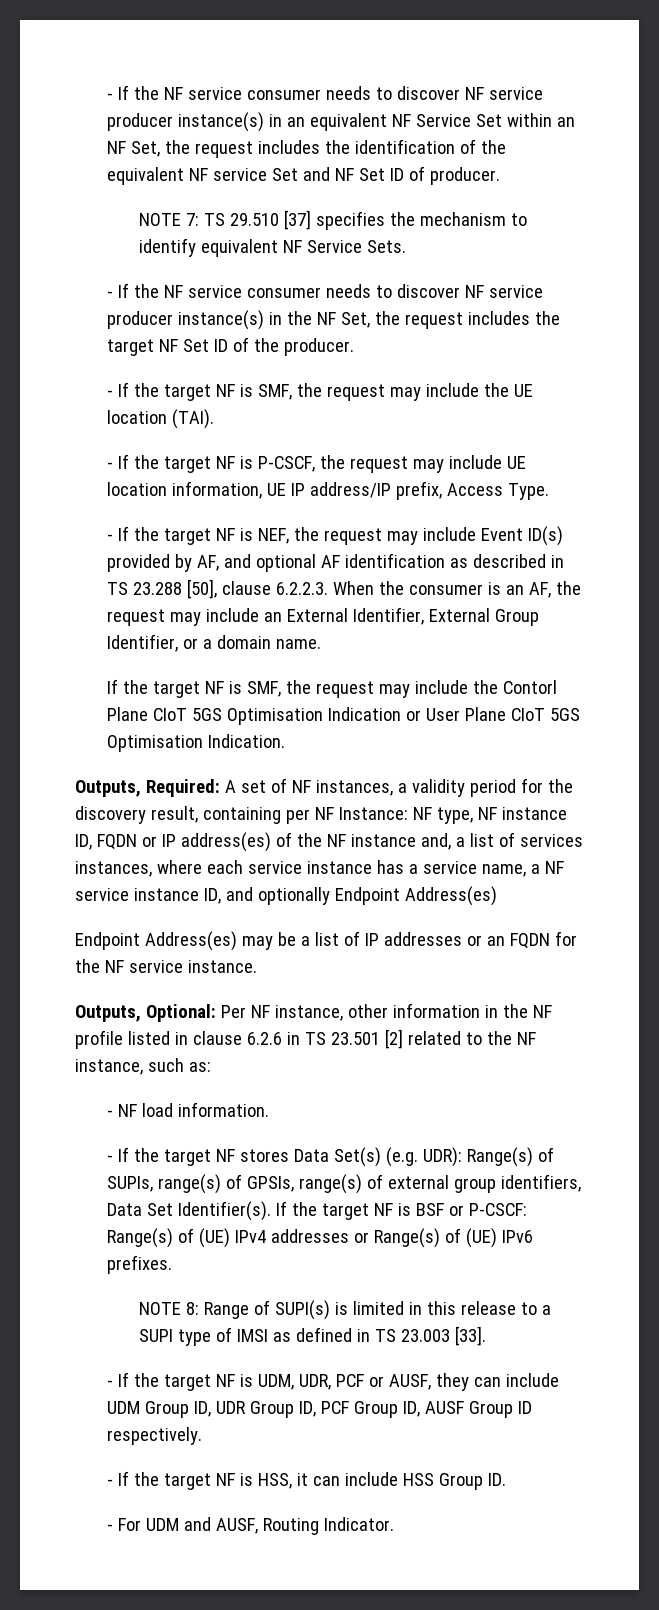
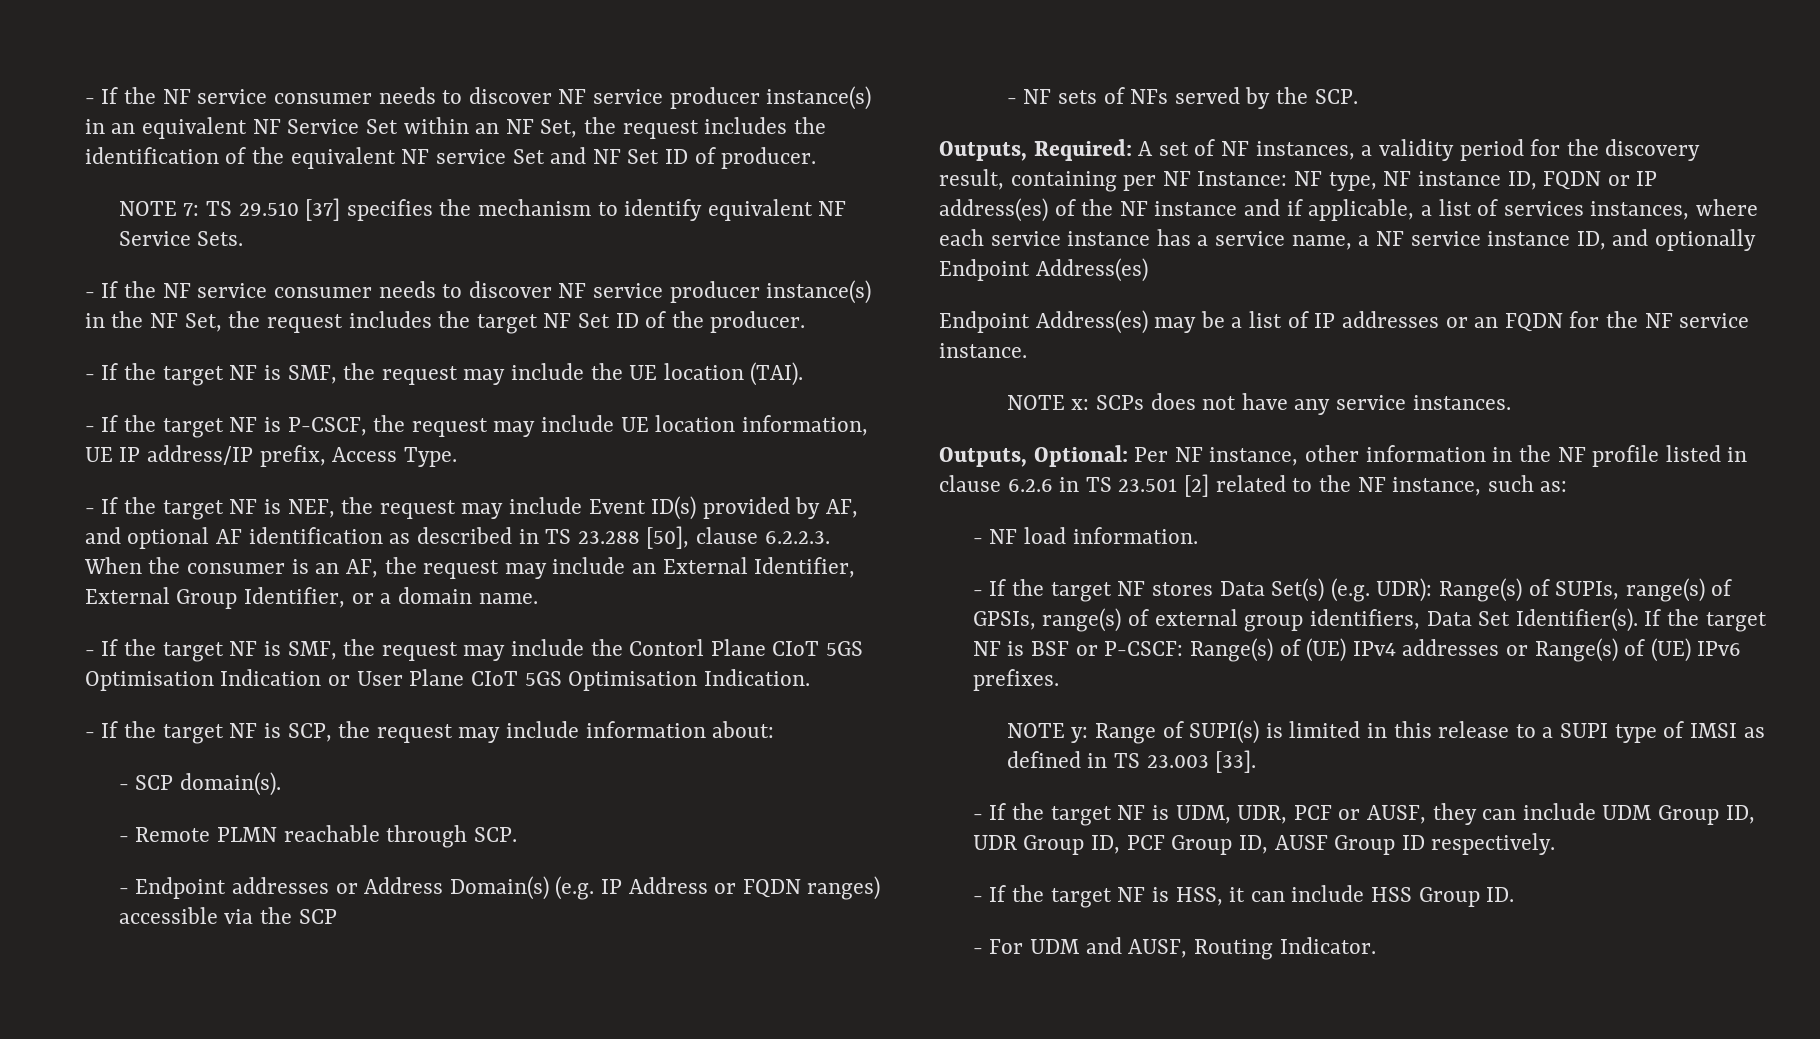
(322, 644) none -> [84,650,95,656] -
(286, 741) none -> [84,721,775,744] [118,772,281,796] [118,825,517,848] [118,876,881,900] [118,907,337,924] [1006,87,1358,109] // - If the target NF is SCP, the request may include information about: // - SCP domain(s). // - Remote PLMN reachable through SCP. // - Endpoint addresses or Address Domain(s) (e.g. IP Address or FQDN ranges) accessible via the SCP // - NF sets of NFs served by the SCP.
[420,833,451,850] and, -> [1244,199,1415,221] and if applicable,
(257, 966) none -> [1006,393,1511,415] // NOTE x: SCPs does not have any service instances.
[186,1302,200,1315] 8: -> [1071,727,1089,743] y:

